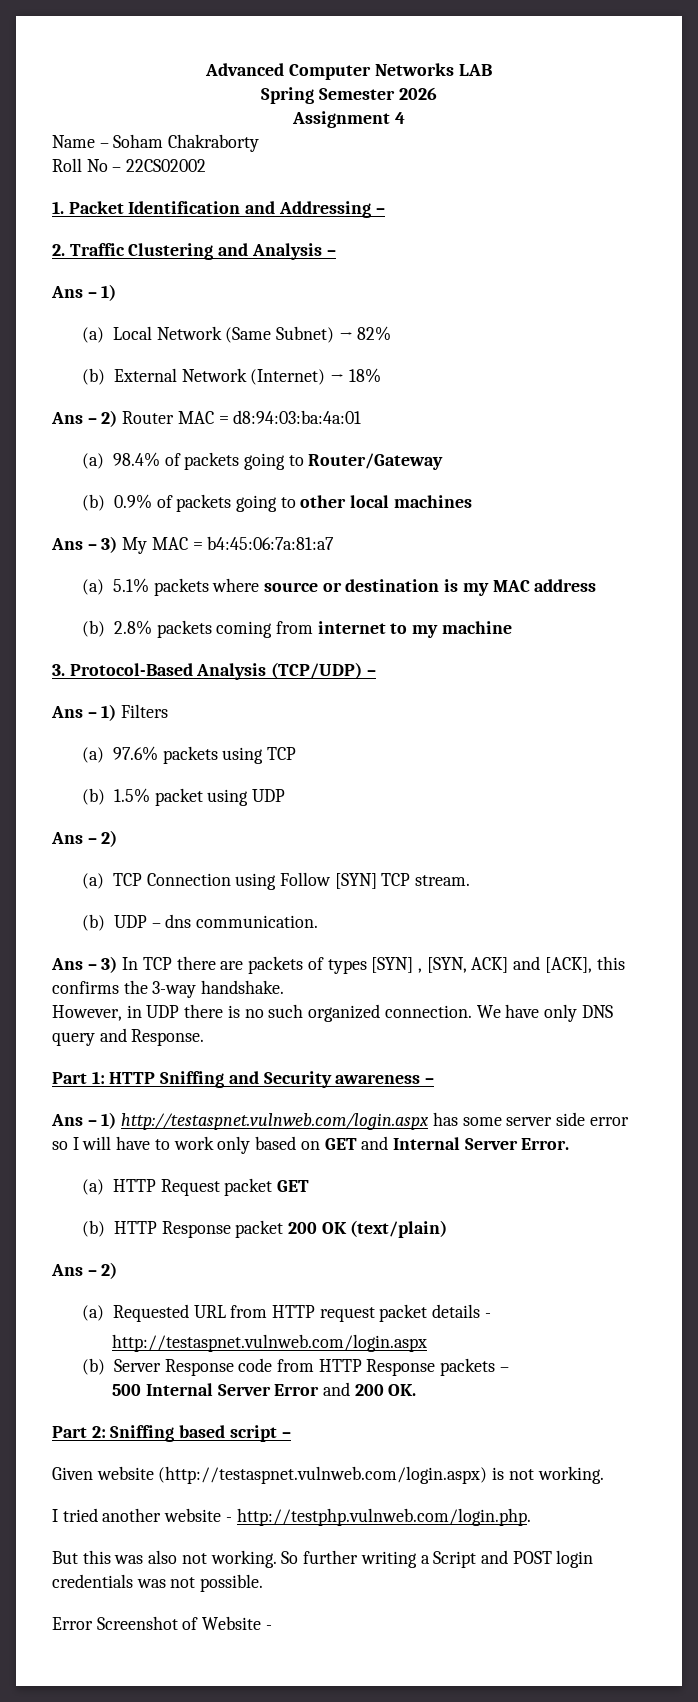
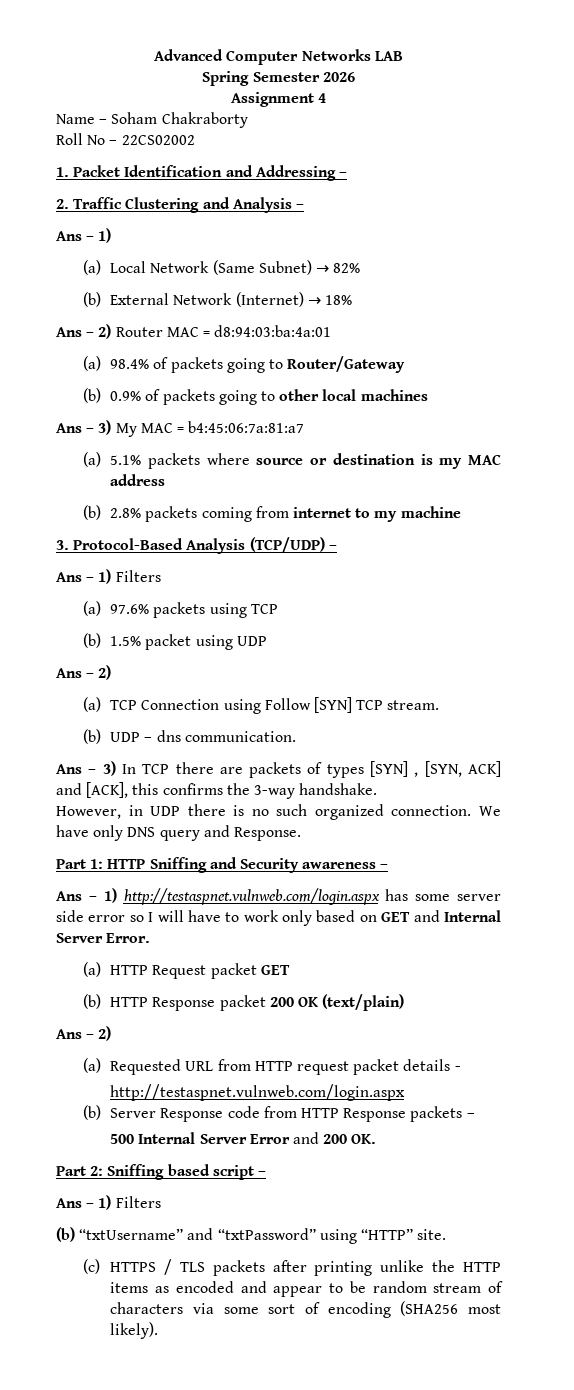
[52,1466,604,1484] [52,1508,531,1526] [52,1550,594,1568] [52,1574,264,1592] [52,1616,272,1630] Given website (http://testaspnet.vulnweb.com/login.aspx) is not working. // I tried another website - http://testphp.vulnweb.com/login.php. // But this was also not working. So further writing a Script and POST login credentials was not possible. // Error Screenshot of Website - -> [56,1195,161,1210] [56,1227,447,1244] [83,1259,501,1276] [110,1281,504,1297] [110,1301,501,1318] [110,1322,159,1339] Ans – 1) Filters // (b) “txtUsername” and “txtPassword” using “HTTP” site. // (c) HTTPS / TLS packets after printing unlike the HTTP items as encoded and appear to be random stream of characters via some sort of encoding (SHA256 most likely).

